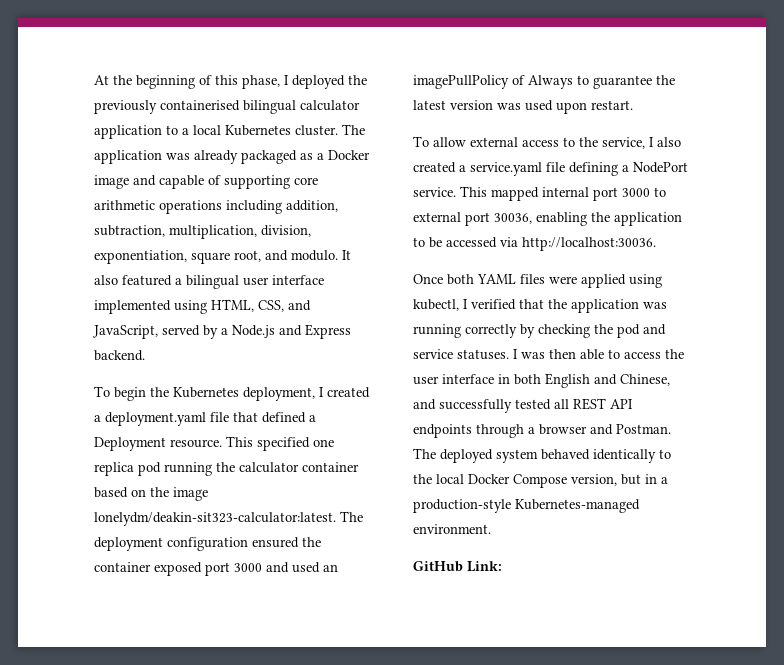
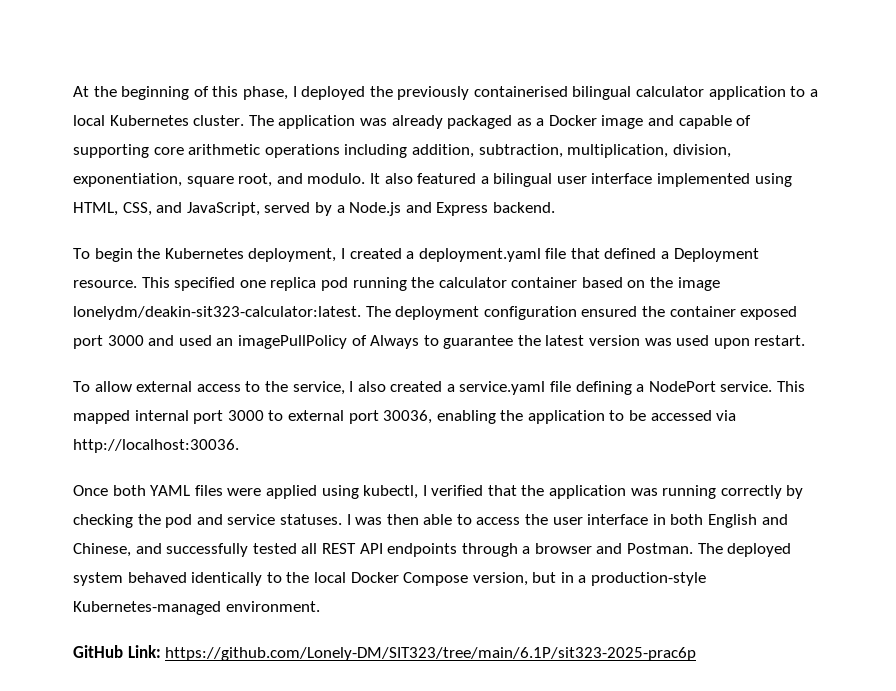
(502, 566) none -> [165,647,697,661] https://github.com/Lonely-DM/SIT323/tree/main/6.1P/sit323-2025-prac6p

